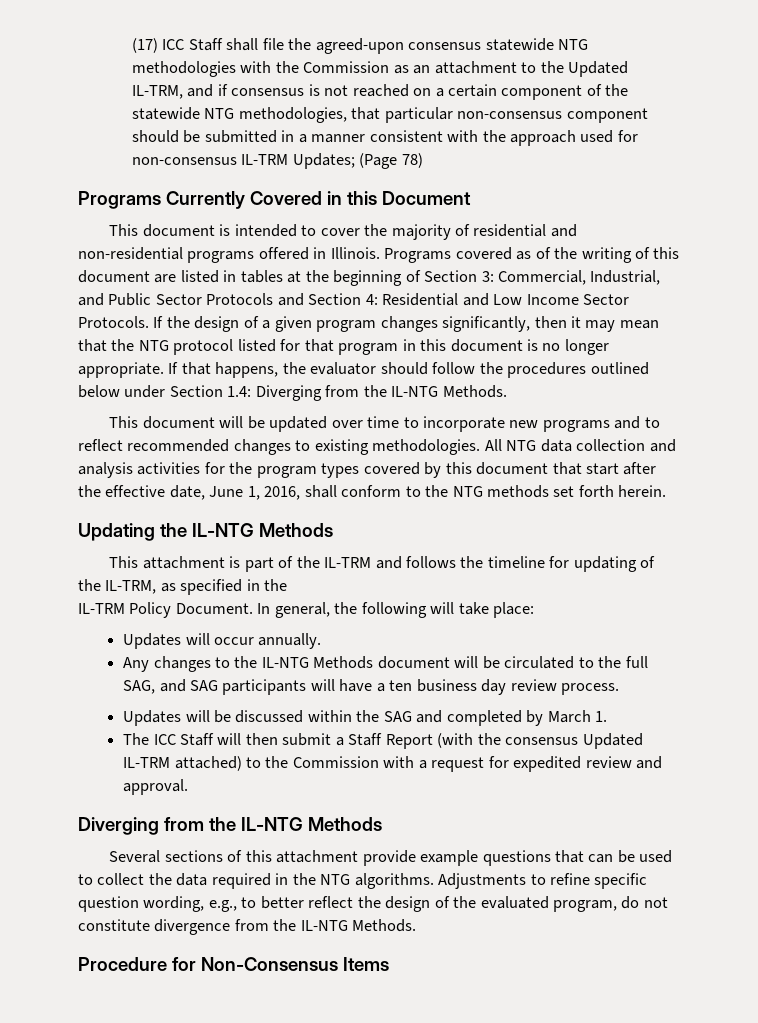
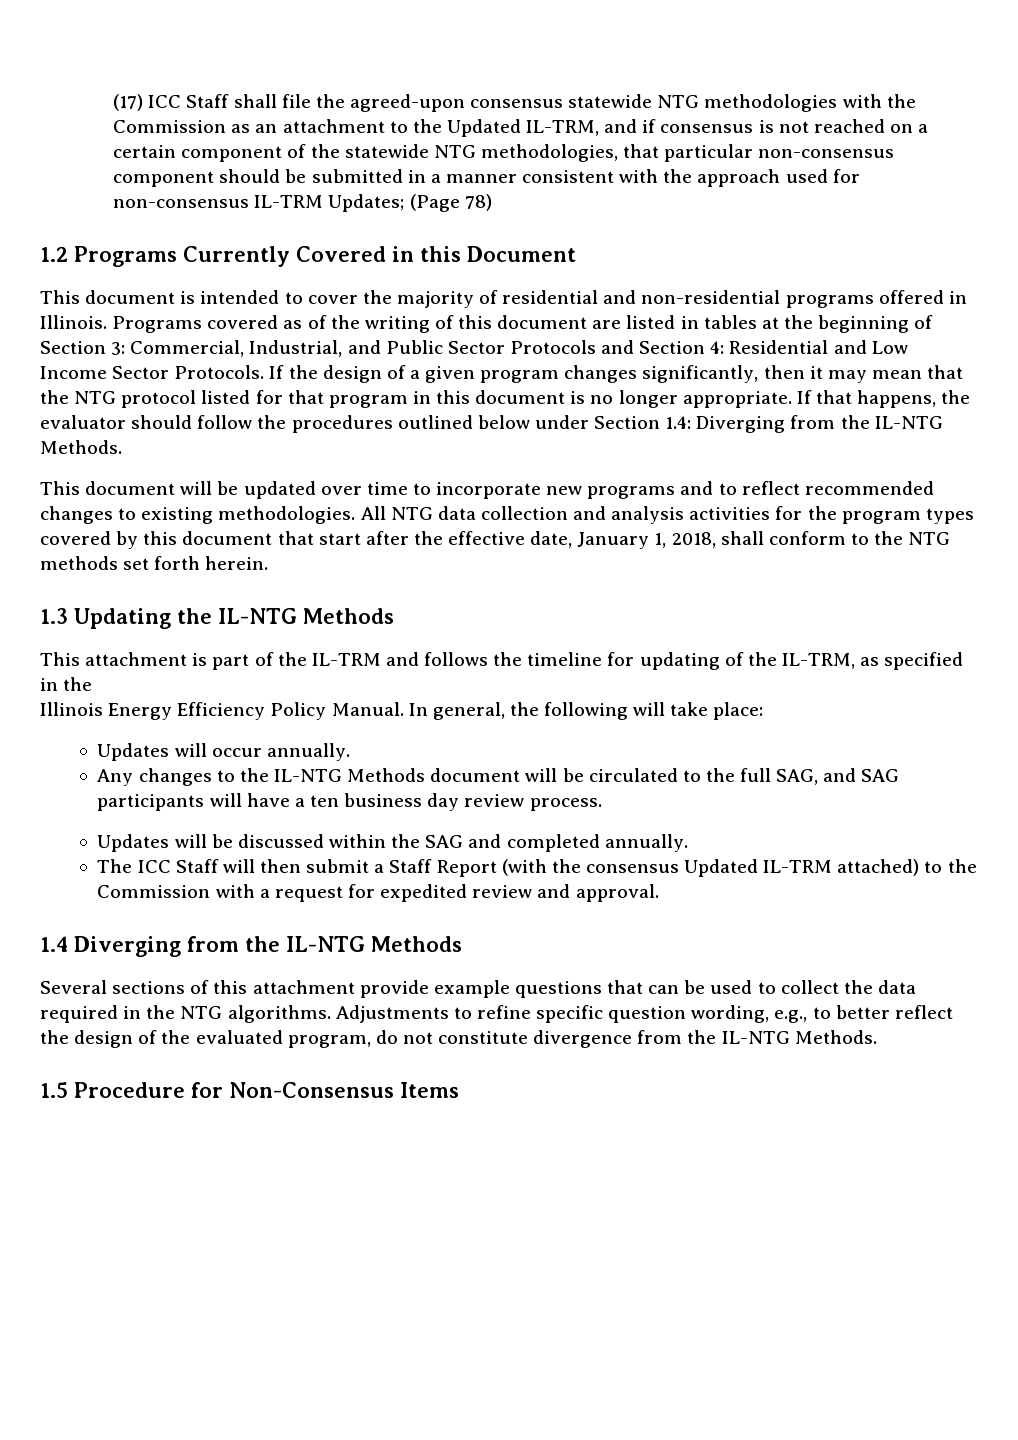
(423, 160) none -> [40,246,68,262] 1.2
[209,486,301,500] June 1, 2016, -> [577,532,716,549] January 1, 2018,
(667, 491) none -> [40,608,68,624] 1.3
[78,602,253,618] IL-TRM Policy Document. -> [40,702,404,720] Illinois Energy Efficiency Policy Manual.
[526,710,608,726] by March 1. -> [604,834,688,852] annually.
(189, 787) none -> [40,936,68,952] 1.4
(417, 925) none -> [40,1082,68,1098] 1.5

